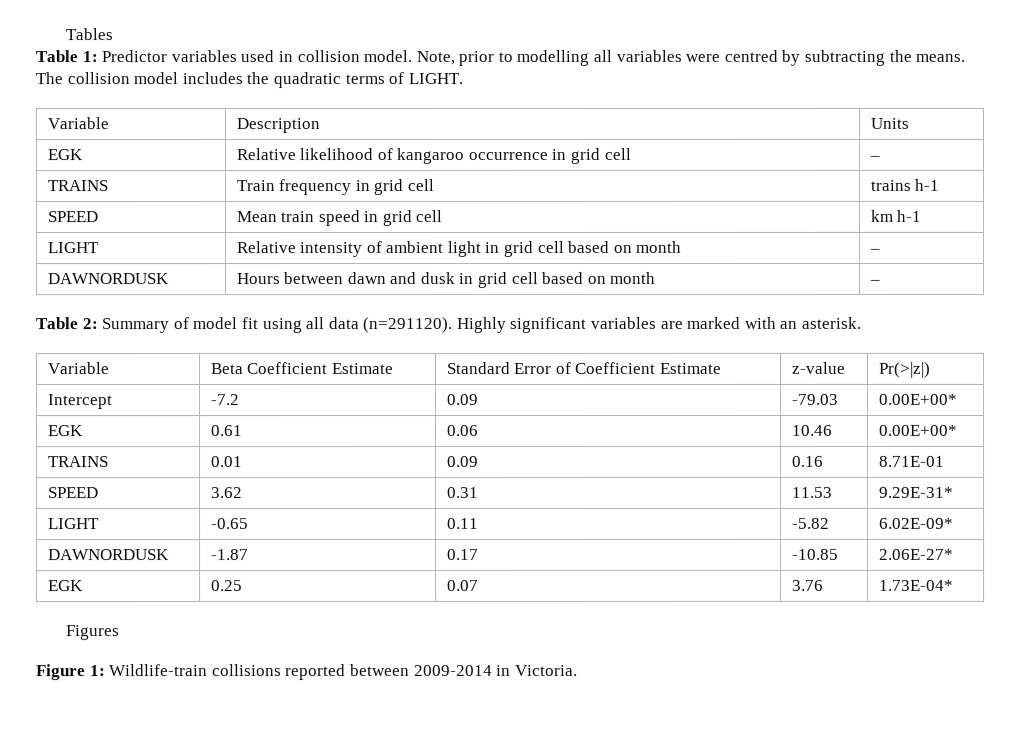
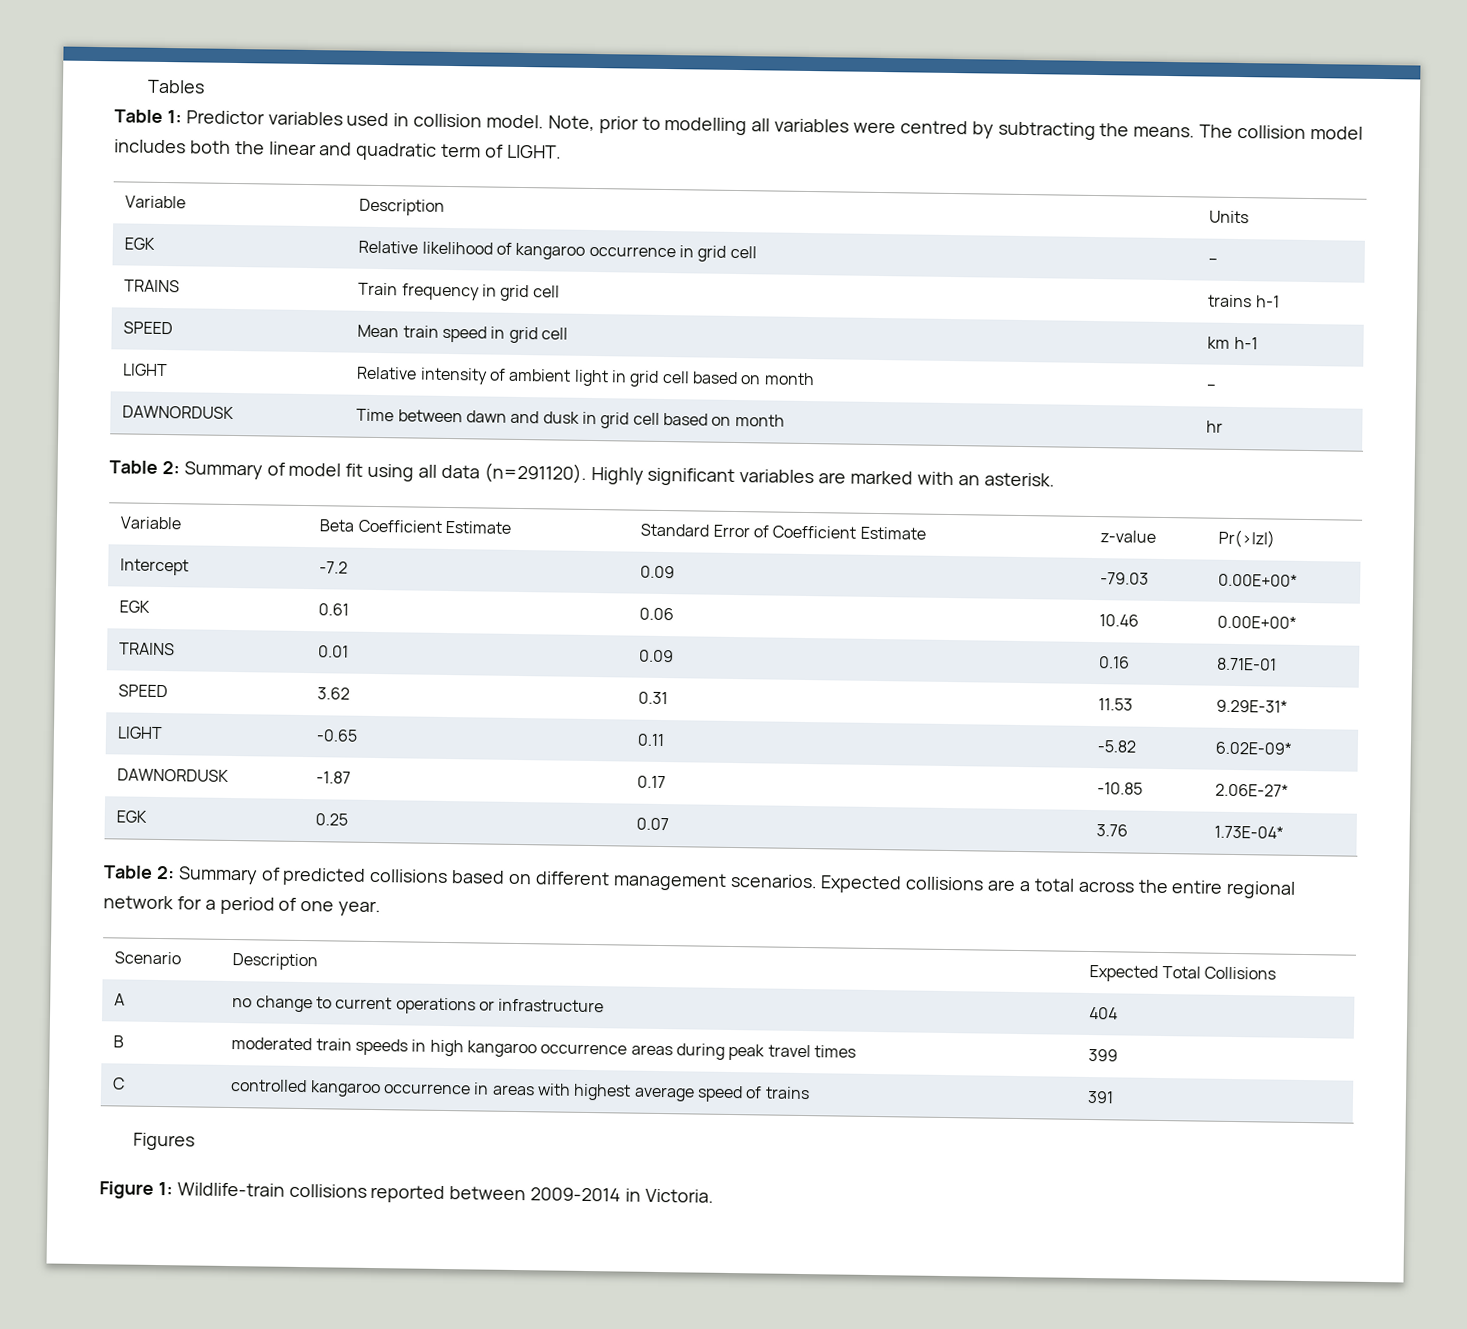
[246,72,385,89] the quadratic terms -> [189,140,482,161] both the linear and quadratic term
[235,273,280,285] Hours -> [356,408,395,422] Time
[868,279,880,284] – -> [1206,420,1224,433] hr
(954, 585) none -> [103,865,1297,899] [103,895,382,917] [114,951,182,965] [232,953,319,971] [1089,965,1277,982] [114,993,126,1006] [232,995,605,1015] [1089,1007,1119,1020] [113,1035,125,1048] [231,1037,856,1061] [1088,1048,1119,1062] [113,1077,126,1090] [230,1079,810,1103] [1087,1090,1115,1104] // Table 2: Summary of predicted collisions based on different management scenarios. Expected collisions are a total across the entire regional network for a period of one year. // Scenario | Description | Expected Total Collisions // A | no change to current operations or infrastructure | 404 // B | moderated train speeds in high kangaroo occurrence areas during peak travel times | 399 // C | controlled kangaroo occurrence in areas with highest average speed of trains | 391

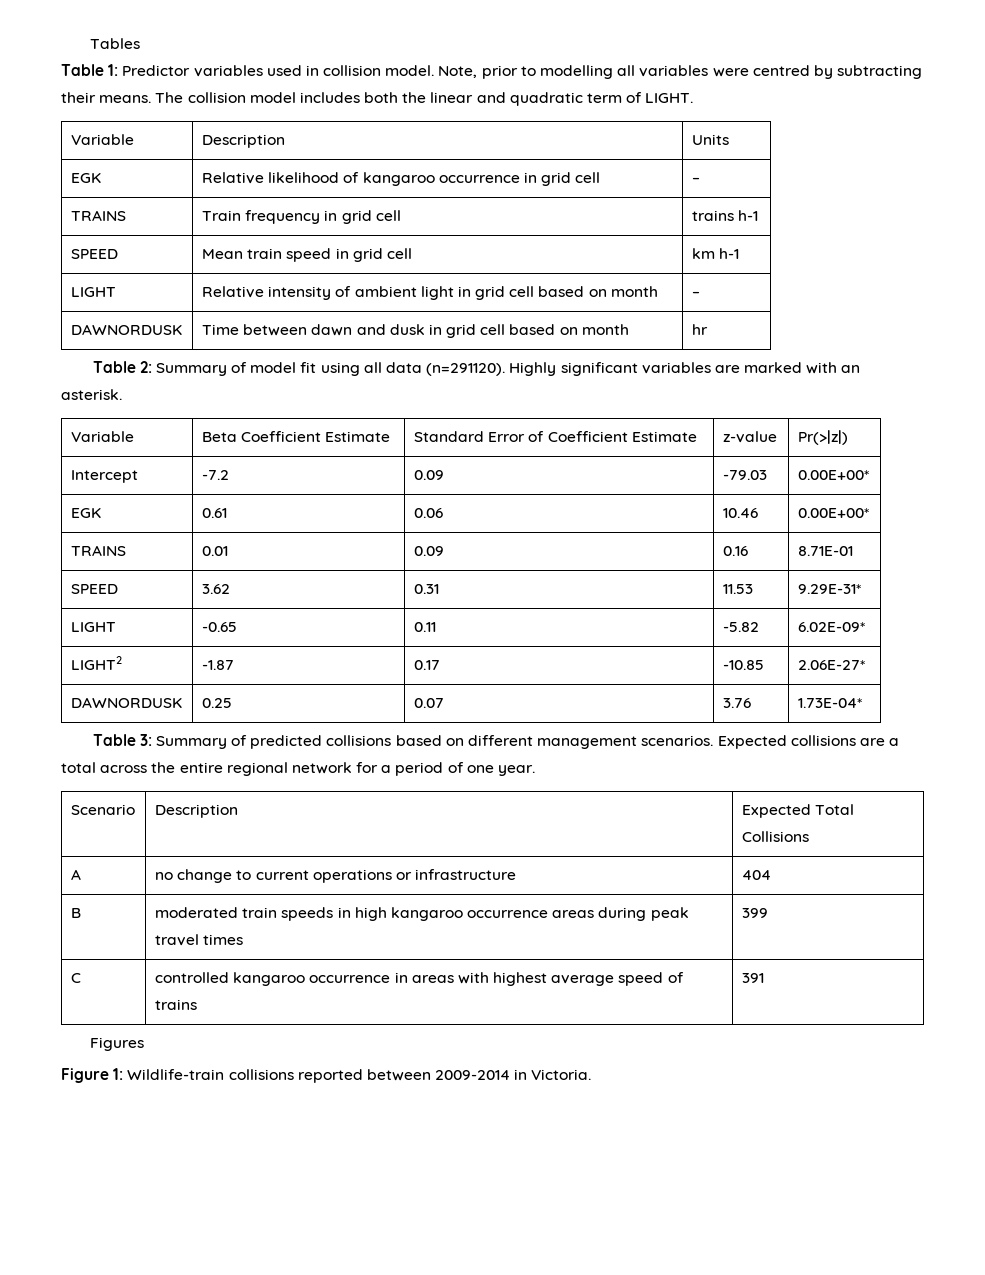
[1099,123,1130,137] the -> [61,92,96,103] their
[117,768,230,782] DAWNORDUSK -> [70,656,122,670] LIGHT2
[116,810,148,823] EGK -> [70,697,182,708] DAWNORDUSK
[155,865,175,880] 2: -> [139,734,152,746] 3:

